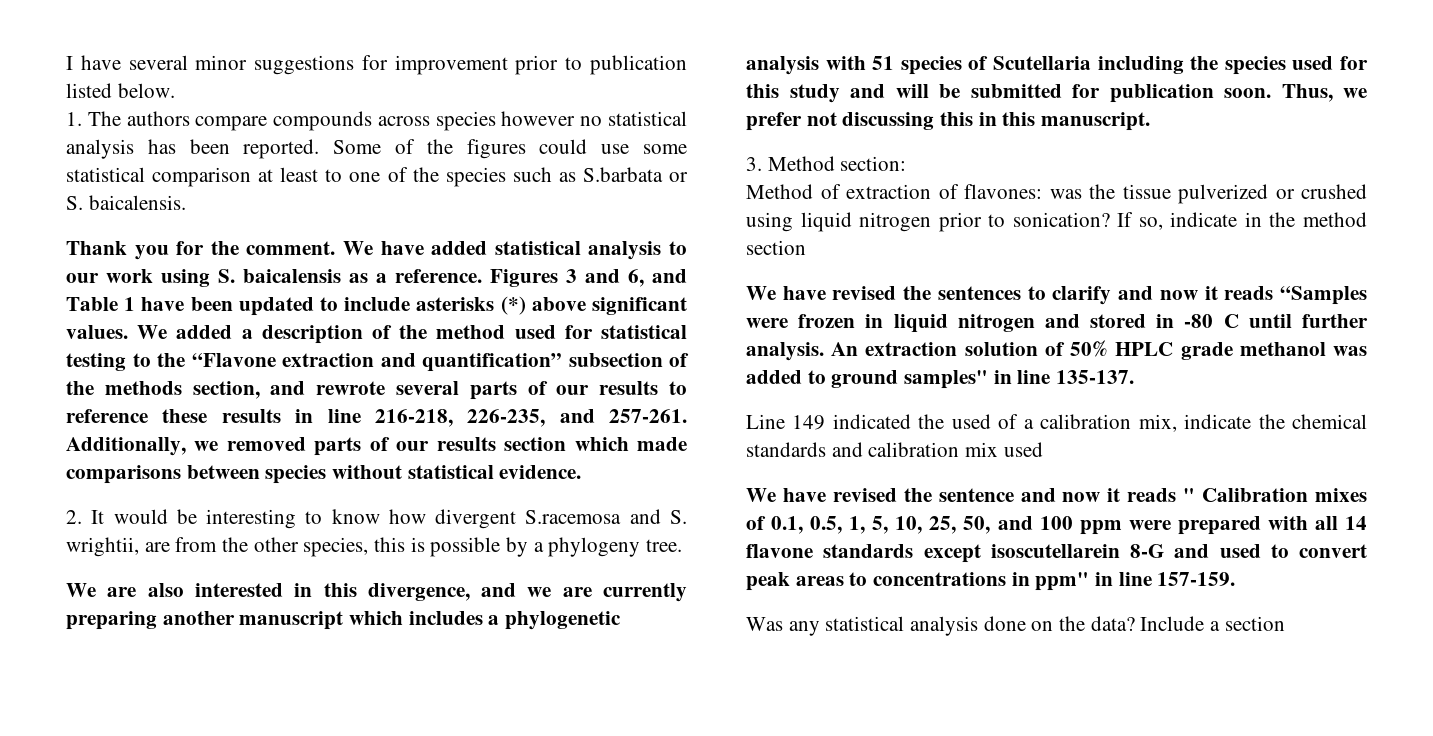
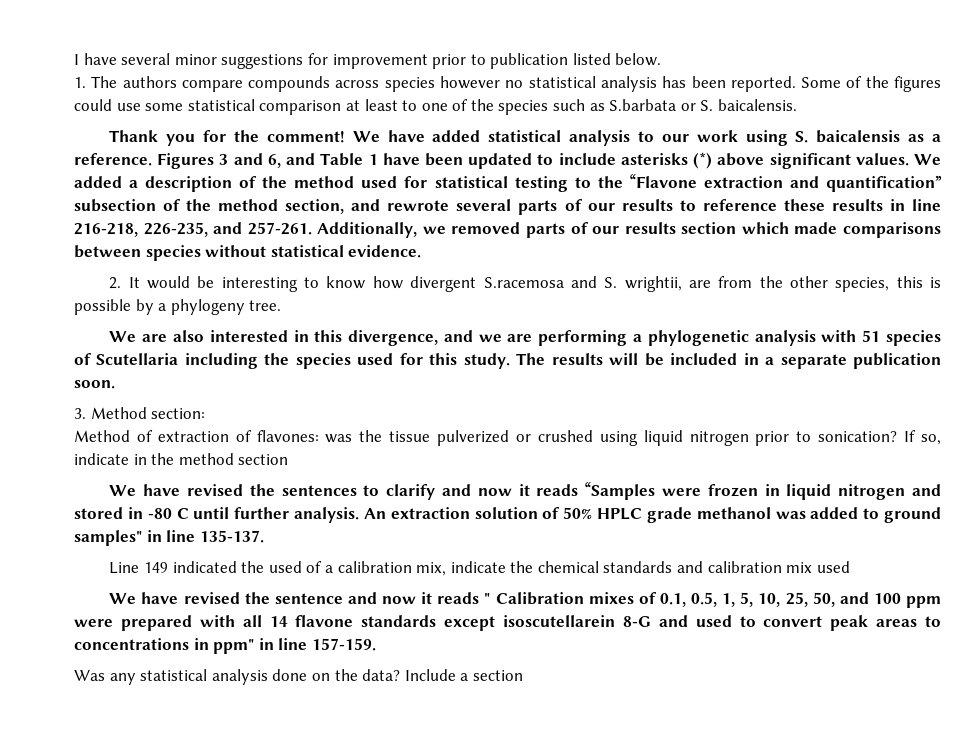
[246,241,336,255] comment. -> [266,131,345,143] comment!
[104,381,182,395] methods -> [218,199,279,211] method
[603,583,687,602] [66,611,483,630] currently preparing another manuscript which includes -> [538,330,628,346] performing
[789,84,1367,103] [746,112,1151,131] study and will be submitted for publication soon. Thus, we prefer not discussing this in this manuscript. -> [463,353,941,369] [74,380,115,389] study. The results will be included in a separate publication soon.

